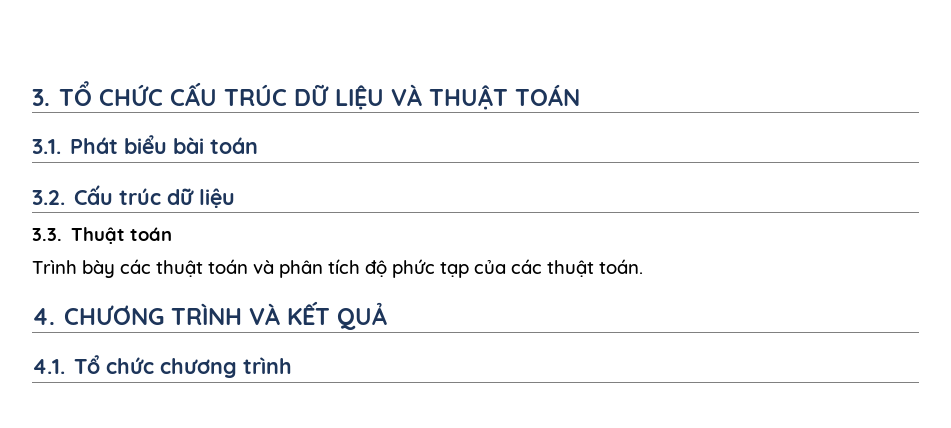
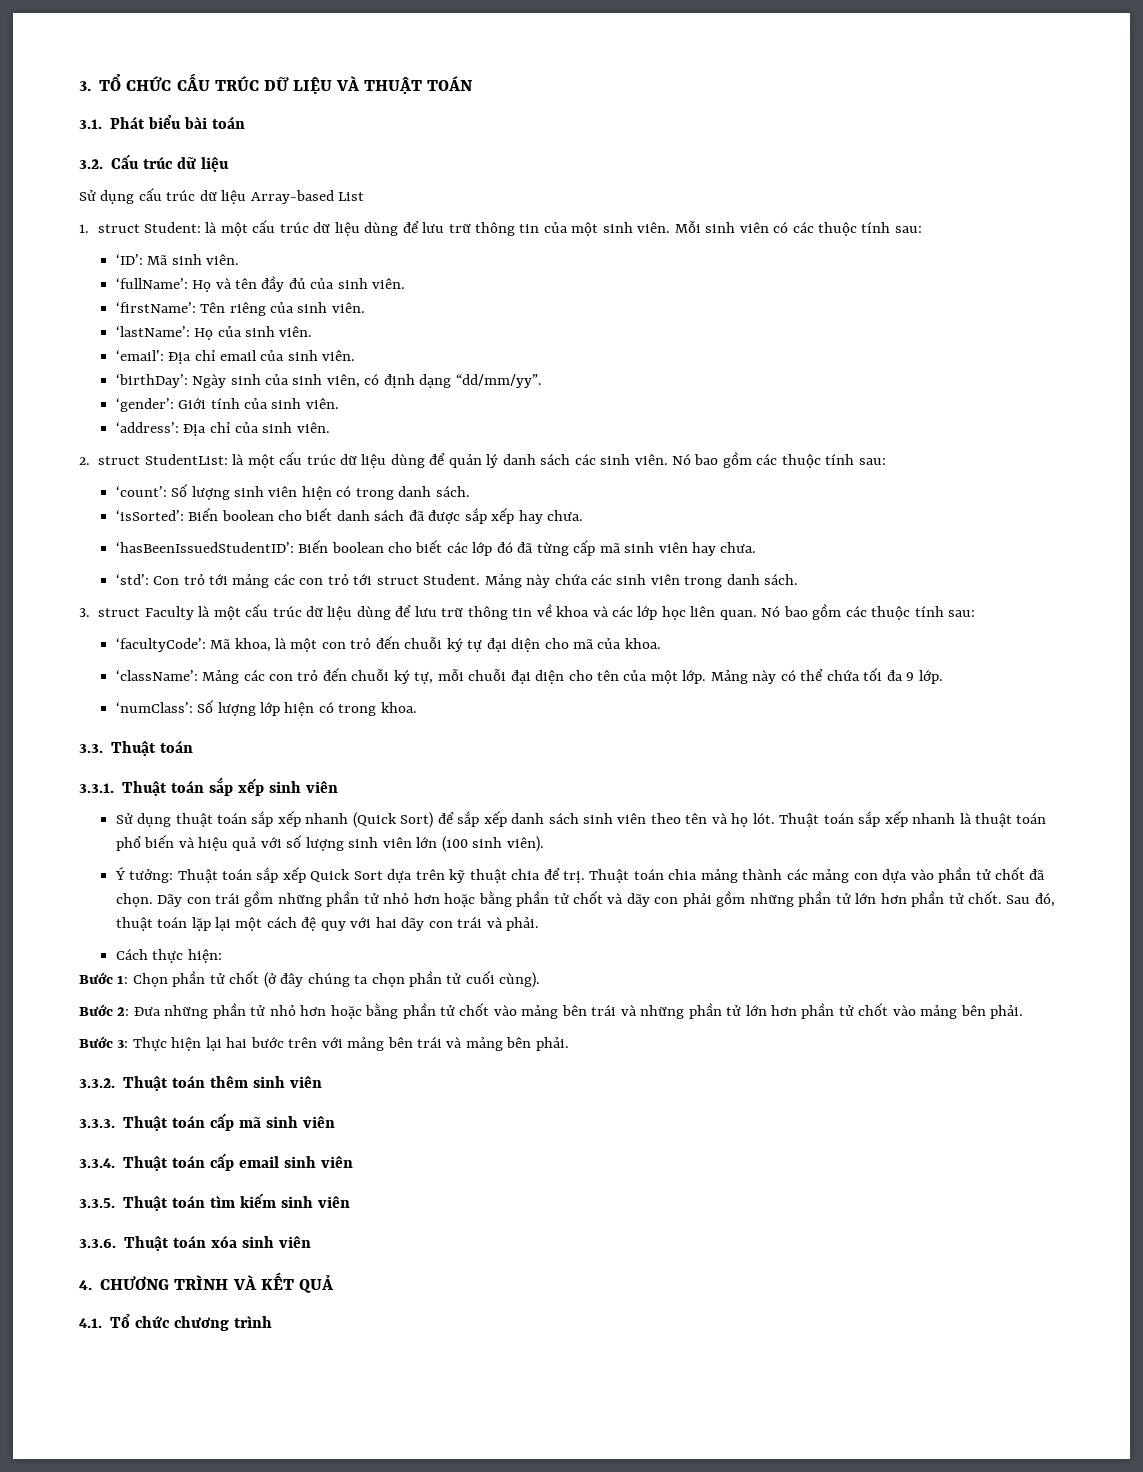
[32,227,173,244] [32,259,643,278] 3.3. Thuật toán // Trình bày các thuật toán và phân tích độ phức tạp của các thuật toán. -> [79,188,365,204] [79,220,922,236] [115,254,240,265] [115,276,406,292] [115,302,365,316] [115,326,313,340] [115,350,356,364] [115,374,542,388] [115,398,339,412] [115,422,330,436] [79,452,886,468] [115,484,470,500] [115,508,584,524] [115,540,757,556] [115,574,799,588] [79,604,975,620] [115,636,661,652] [115,668,943,684] [115,700,417,716] [79,740,194,756] [79,777,338,796] [115,811,1047,828] [115,835,544,852] [114,867,1046,883] [115,891,1055,907] [115,917,540,931] [115,949,222,963] [79,971,541,988] [79,1003,1024,1019] [79,1036,569,1051] [79,1075,322,1091] [79,1113,335,1131] [79,1153,353,1171] [79,1193,350,1211] [79,1235,311,1251] Sử dụng cấu trúc dữ liệu Array-based List // 1. struct Student: là một cấu trúc dữ liệu dùng để lưu trữ thông tin của một sinh viên. Mỗi sinh viên có các thuộc tính sau: // ‘ID’: Mã sinh viên. // ‘fullName’: Họ và tên đầy đủ của sinh viên. // ‘firstName’: Tên riêng của sinh viên. // ‘lastName’: Họ của sinh viên. // ‘email’: Địa chỉ email của sinh viên. // ‘birthDay’: Ngày sinh của sinh viên, có định dạng “dd/mm/yy”. // ‘gender’: Giới tính của sinh viên. // ‘address’: Địa chỉ của sinh viên. // 2. struct StudentList: là một cấu trúc dữ liệu dùng để quản lý danh sách các sinh viên. Nó bao gồm các thuộc tính sau: // ‘count’: Số lượng sinh viên hiện có trong danh sách. // ‘isSorted’: Biến boolean cho biết danh sách đã được sắp xếp hay chưa. // ‘hasBeenIssuedStudentID’: Biến boolean cho biết các lớp đó đã từng cấp mã sinh viên hay chưa. // ‘std’: Con trỏ tới mảng các con trỏ tới struct Student. Mảng này chứa các sinh viên trong danh sách. // 3. struct Faculty là một cấu trúc dữ liệu dùng để lưu trữ thông tin về khoa và các lớp học liên quan. Nó bao gồm các thuộc tính sau: // ‘facultyCode’: Mã khoa, là một con trỏ đến chuỗi ký tự đại diện cho mã của khoa. // ‘className’: Mảng các con trỏ đến chuỗi ký tự, mỗi chuỗi đại diện cho tên của một lớp. Mảng này có thể chứa tối đa 9 lớp. // ‘numClass’: Số lượng lớp hiện có trong khoa. // 3.3. Thuật toán // 3.3.1. Thuật toán sắp xếp sinh viên // Sử dụng thuật toán sắp xếp nhanh (Quick Sort) để sắp xếp danh sách sinh viên theo tên và họ lót. Thuật toán sắp xếp nhanh là thuật toán phổ biến và hiệu quả với số lượng sinh viên lớn (100 sinh viên). // Ý tưởng: Thuật toán sắp xếp Quick Sort dựa trên kỹ thuật chia để trị. Thuật toán chia mảng thành các mảng con dựa vào phần tử chốt đã chọn. Dãy con trái gồm những phần tử nhỏ hơn hoặc bằng phần tử chốt và dãy con phải gồm những phần tử lớn hơn phần tử chốt. Sau đó, thuật toán lặp lại một cách đệ quy với hai dãy con trái và phải. // Cách thực hiện: // Bước 1: Chọn phần tử chốt (ở đây chúng ta chọn phần tử cuối cùng). // Bước 2: Đưa những phần tử nhỏ hơn hoặc bằng phần tử chốt vào mảng bên trái và những phần tử lớn hơn phần tử chốt vào mảng bên phải. // Bước 3: Thực hiện lại hai bước trên với mảng bên trái và mảng bên phải. // 3.3.2. Thuật toán thêm sinh viên // 3.3.3. Thuật toán cấp mã sinh viên // 3.3.4. Thuật toán cấp email sinh viên // 3.3.5. Thuật toán tìm kiếm sinh viên // 3.3.6. Thuật toán xóa sinh viên

